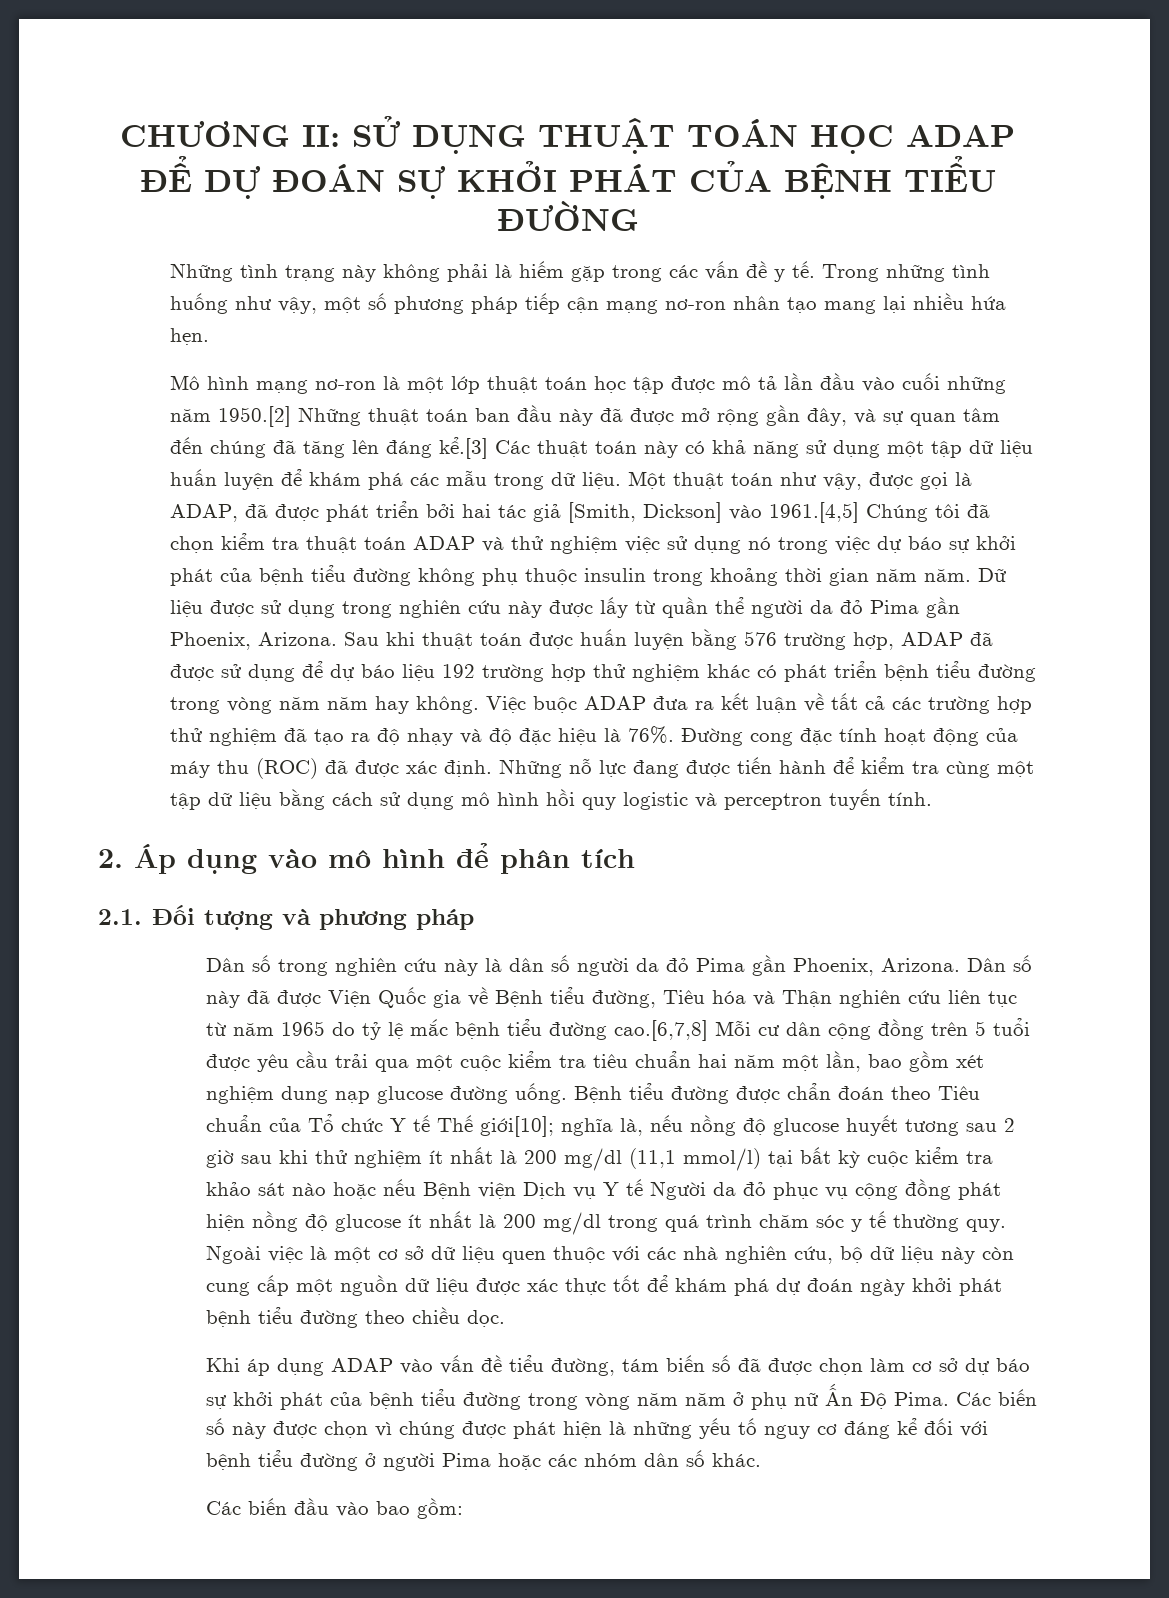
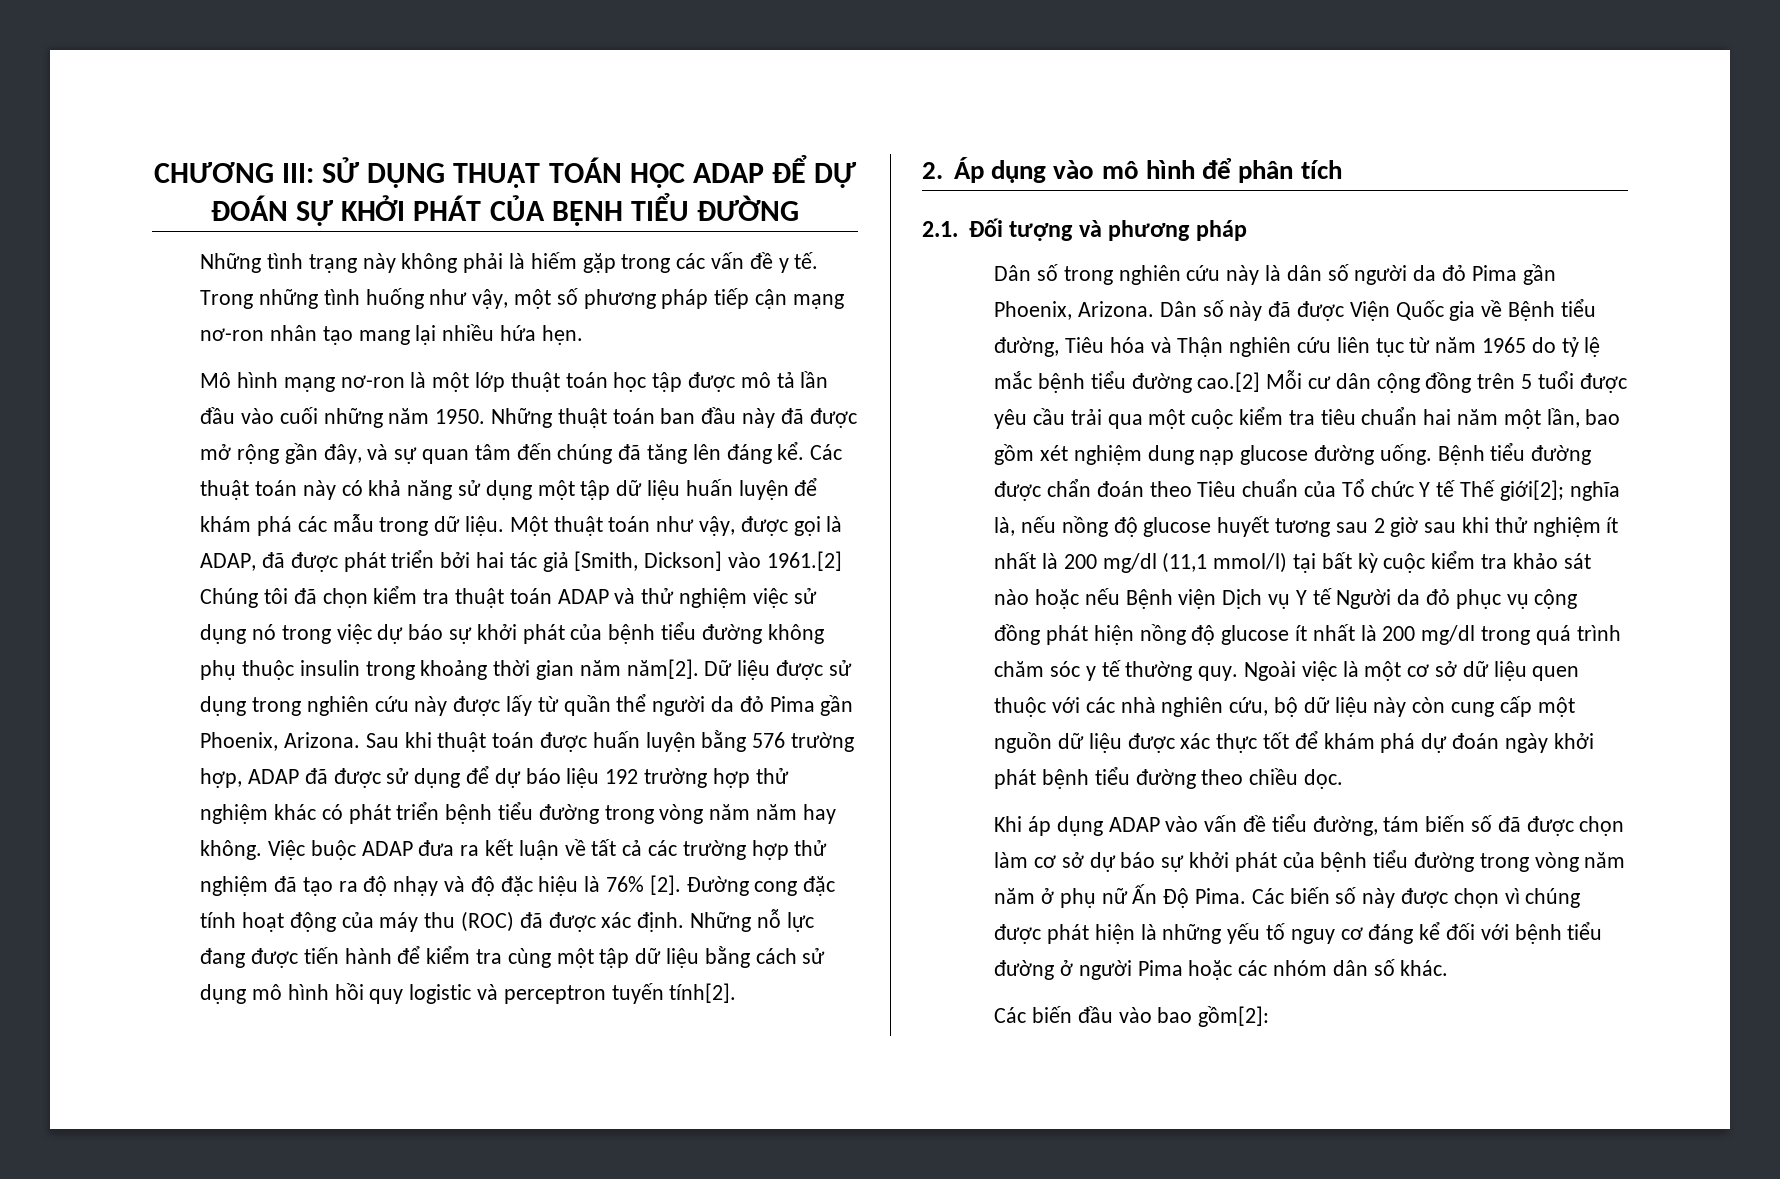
[302,125,340,147] II: -> [282,163,315,183] III:
[217,406,291,427] 1950.[2] -> [435,409,486,424] 1950.
[438,437,488,459] kể.[3] -> [777,442,805,460] kể.
[768,502,859,523] 1961.[4,5] -> [766,551,842,571] 1961.[2]
[923,569,971,582] năm. -> [626,659,699,679] năm[2].
[627,726,674,744] 76%. -> [605,875,681,895] 76% [2].
[887,792,932,806] tính. -> [669,983,737,1003] tính[2].
[613,1020,708,1041] cao.[6,7,8] -> [1197,372,1261,392] cao.[2]
[479,1116,554,1137] giới[10]; -> [1499,480,1564,501] giới[2];
[416,1498,463,1519] gồm: -> [1198,1006,1270,1027] gồm[2]:

